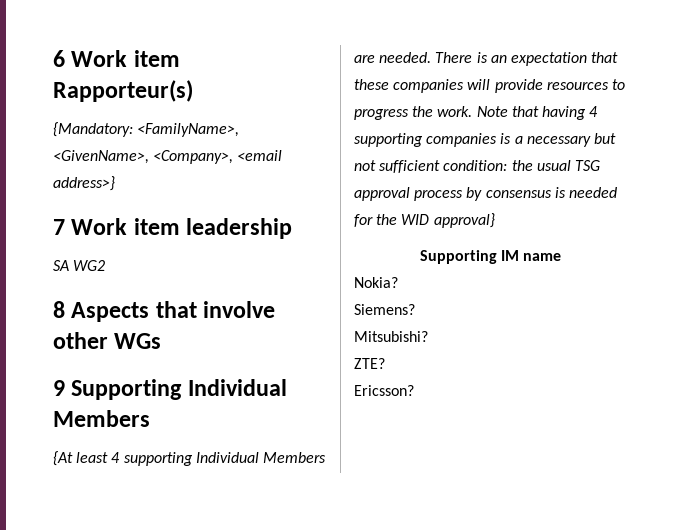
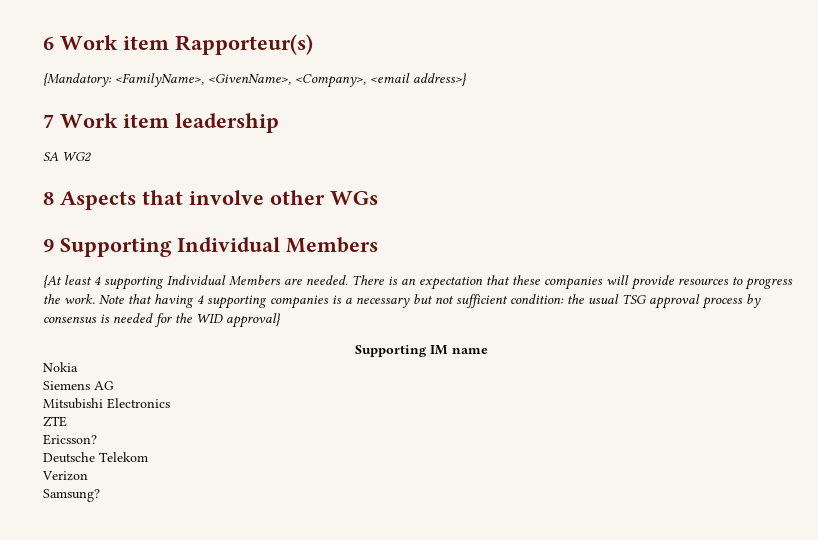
[354,277,398,288] [354,304,415,315] [354,331,428,342] [354,358,385,369] [354,385,414,396] Nokia? // Siemens? // Mitsubishi? // ZTE? // Ericsson? -> [43,362,78,372] [43,381,114,390] [43,398,170,409] [43,416,67,427] [43,434,97,445] [43,452,148,463] [42,471,88,481] [43,489,100,502] Nokia // Siemens AG // Mitsubishi Electronics // ZTE // Ericsson? // Deutsche Telekom // Verizon // Samsung?

